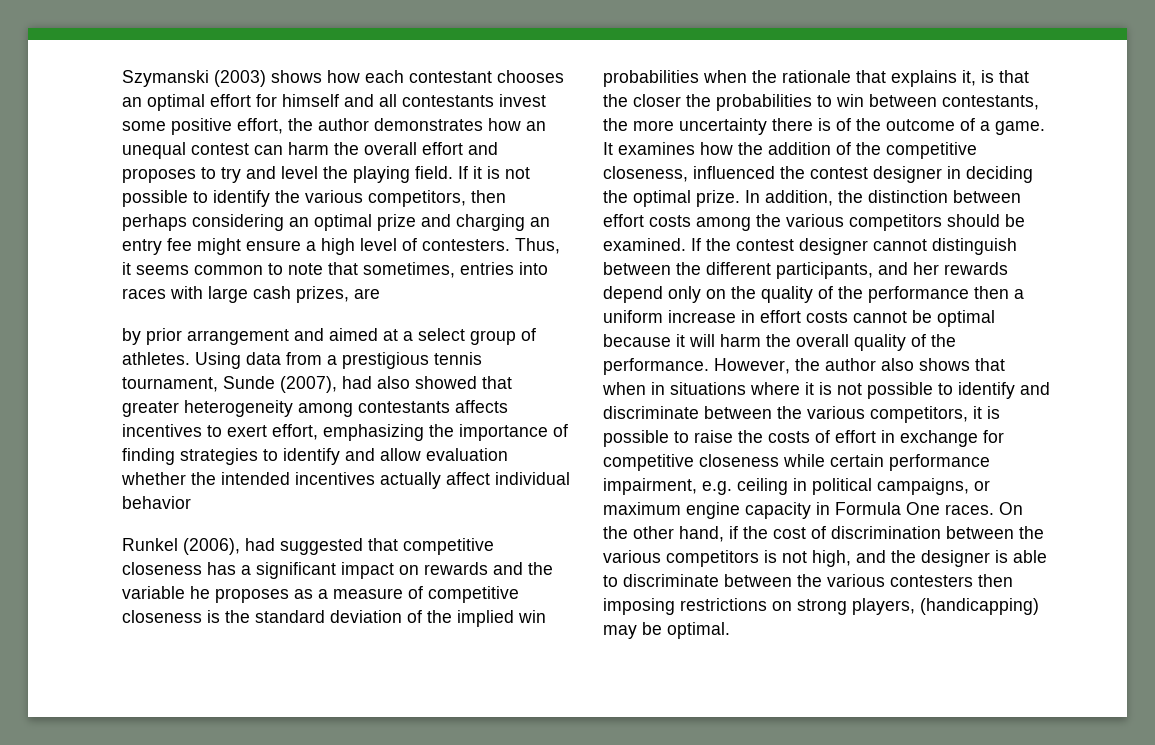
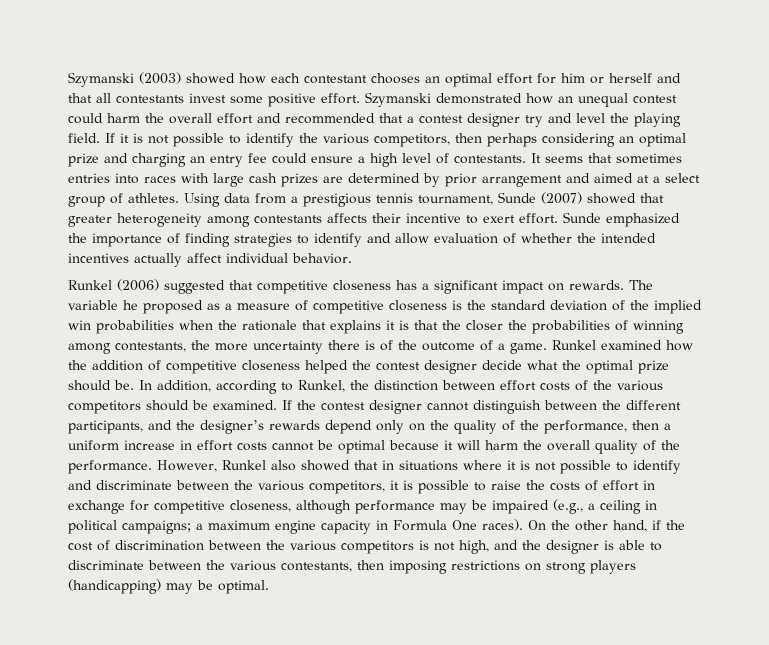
[271,70,322,83] shows -> [186,73,235,84] showed
[282,94,374,107] himself and -> [561,73,681,84] [68,93,92,103] him or herself and that
[237,118,483,134] effort, the author demonstrates -> [321,92,522,107] effort. Szymanski demonstrated
[254,145,283,155] can -> [68,113,103,124] could
[122,167,216,183] proposes to -> [285,113,520,127] recommended that a contest designer
[197,238,241,255] might -> [272,153,307,164] could
[422,238,560,254] [122,262,455,278] contesters. Thus, it seems common to note that sometimes, -> [454,153,682,164] contestants. It seems that sometimes
[296,286,349,303] prizes, -> [281,173,318,187] prizes
(380, 293) // -> [348,173,420,183] determined
[280,376,410,393] (2007), had also -> [541,192,582,204] (2007)
[122,424,424,441] incentives to exert effort, emphasizing -> [372,212,680,227] their incentive to exert effort. Sunde emphasized
(508, 454) none -> [503,233,516,244] of
[122,496,191,509] [122,538,275,555] behavior // Runkel (2006), had -> [292,253,352,264] [68,279,159,291] behavior. // Runkel (2006)
[424,562,553,575] rewards and the -> [569,280,653,290] rewards. The
[215,588,289,603] proposes -> [143,300,203,314] proposed
[962,70,976,86] it, -> [386,320,395,330] it
[817,94,937,107] to win between -> [615,320,684,334] [68,343,111,354] of winning among
[603,142,695,155] It examines -> [552,340,662,350] Runkel examined
[856,142,977,159] [603,166,1033,183] [603,190,833,207] the competitive closeness, influenced the contest designer in deciding the optimal prize. In addition, -> [166,360,669,374] [68,380,345,394] competitive closeness helped the contest designer decide what the optimal prize should be. In addition, according to Runkel,
[696,217,751,231] among -> [575,380,588,391] of
[913,262,939,275] her -> [176,420,264,434] the designer’s
[868,286,969,303] performance -> [544,420,627,434] performance,
[795,358,1005,371] [602,382,646,395] the author also shows that when -> [222,460,378,471] Runkel also showed that
[699,454,990,471] [603,478,732,495] closeness while certain performance impairment, e.g. -> [230,499,595,514] closeness, although performance may be impaired (e.g., a
[877,478,990,495] campaigns, or -> [122,520,203,534] campaigns; a
[945,504,994,515] races. -> [482,519,523,531] races).
[890,575,973,587] contesters -> [281,562,352,572] contestants,
[852,598,915,615] players, -> [590,560,636,574] players

